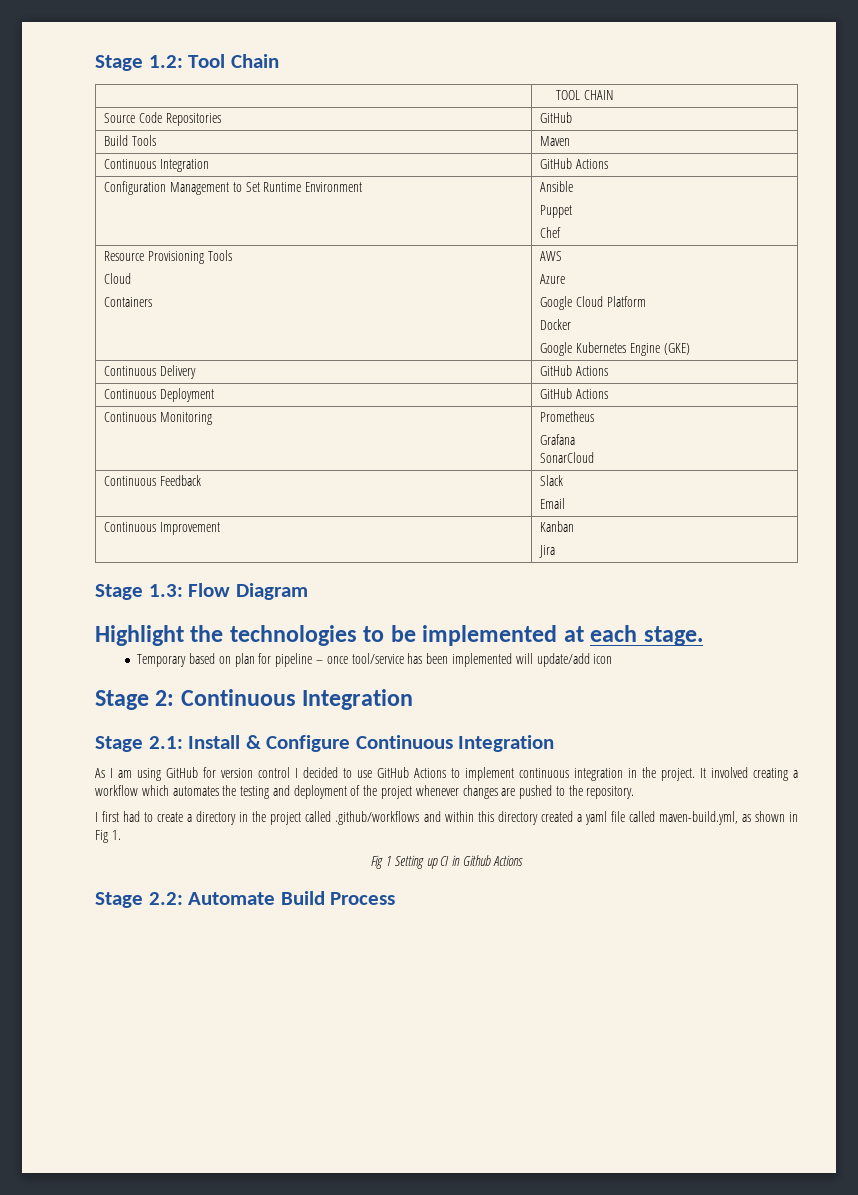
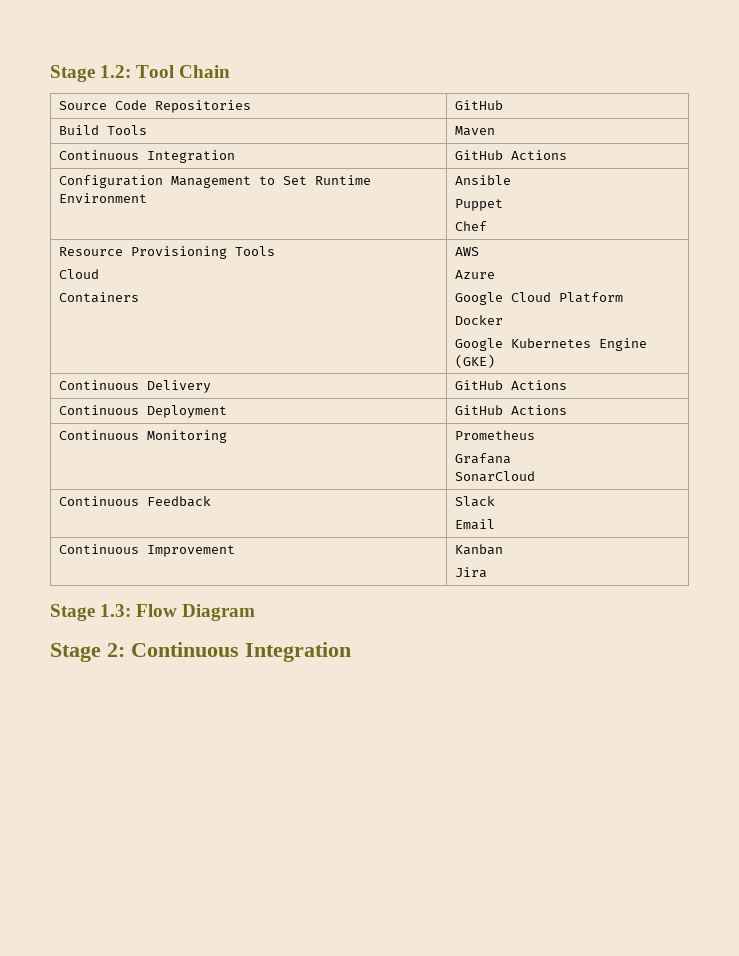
[556,90,614,100] // | TOOL CHAIN -> (231, 71) none
[95,625,703,646] [137,653,613,667] [95,689,414,710] [95,735,555,752] [95,767,798,781] [95,785,635,799] [95,811,798,825] [95,830,121,843] [371,855,523,869] [95,891,396,908] Highlight the technologies to be implemented at each stage. // Temporary based on plan for pipeline – once tool/service has been implemented will update/add icon // Stage 2: Continuous Integration // Stage 2.1: Install & Configure Continuous Integration // As I am using GitHub for version control I decided to use GitHub Actions to implement continuous integration in the project. It involved creating a workflow which automates the testing and deployment of the project whenever changes are pushed to the repository. // I first had to create a directory in the project called .github/workflows and within this directory created a yaml file called maven-build.yml, as shown in Fig 1. // Fig 1 Setting up CI in Github Actions // Stage 2.2: Automate Build Process -> [50,642,351,662] Stage 2: Continuous Integration

